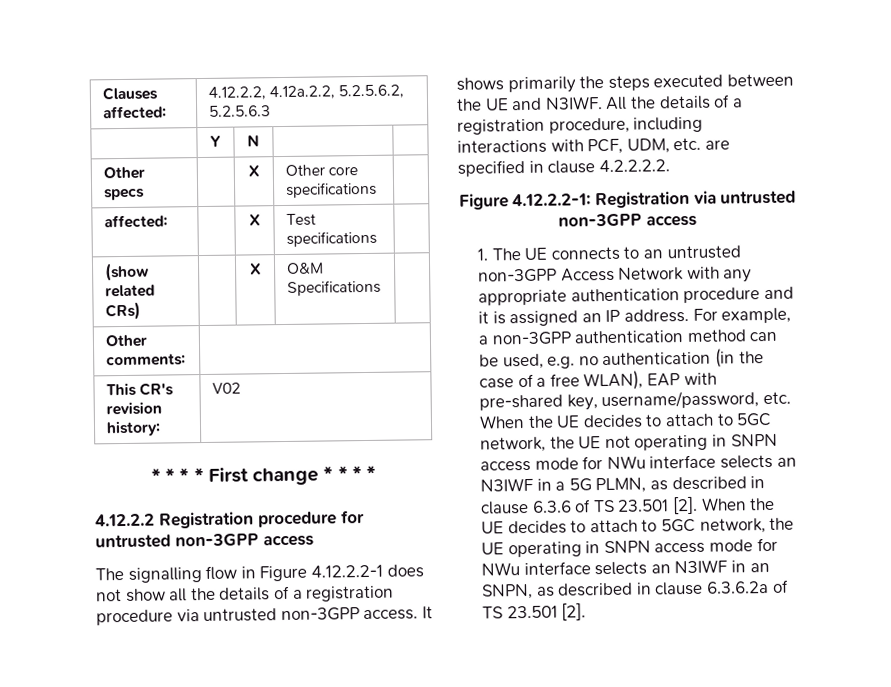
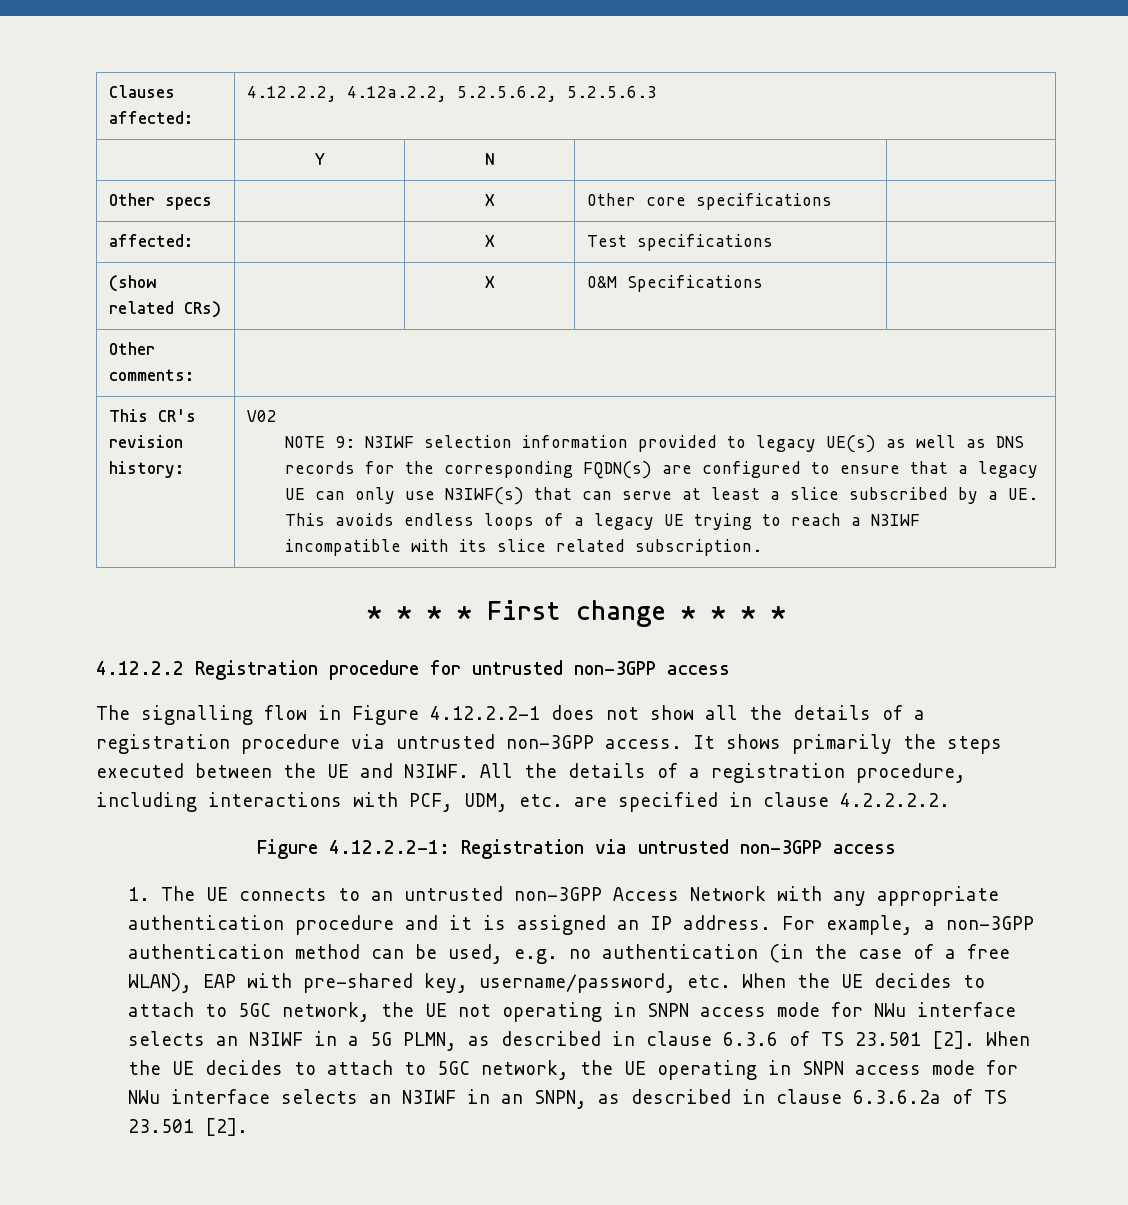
(241, 388) none -> [284,435,1024,453] [284,461,1038,479] [284,487,1038,505] [284,513,920,530] [284,539,762,556] // NOTE 9: N3IWF selection information provided to legacy UE(s) as well as DNS records for the corresponding FQDN(s) are configured to ensure that a legacy UE can only use N3IWF(s) that can serve at least a slice subscribed by a UE. This avoids endless loops of a legacy UE trying to reach a N3IWF incompatible with its slice related subscription.

